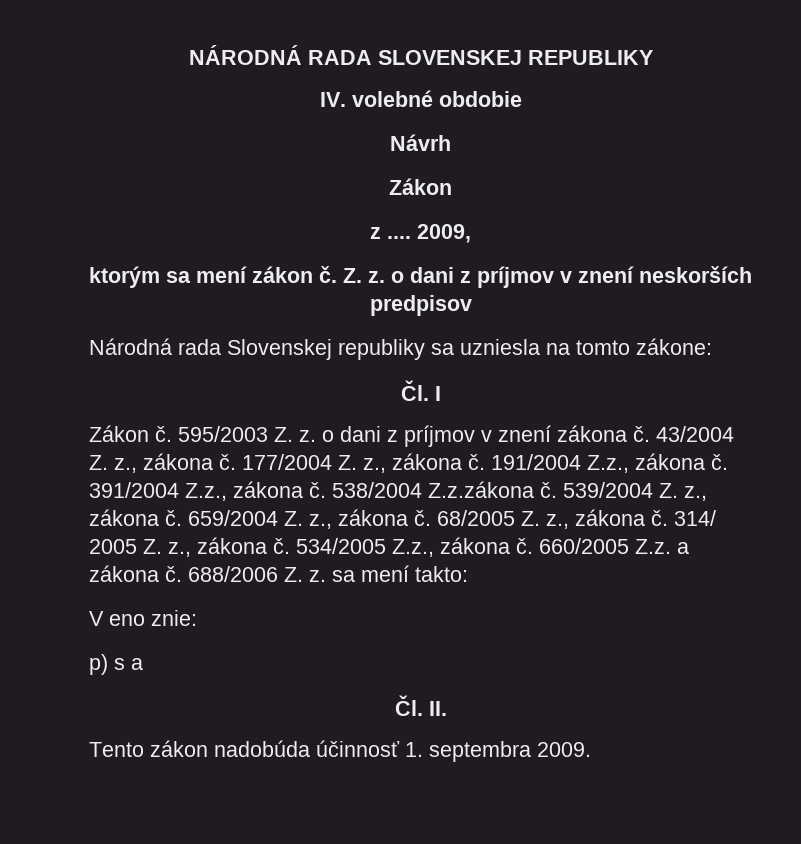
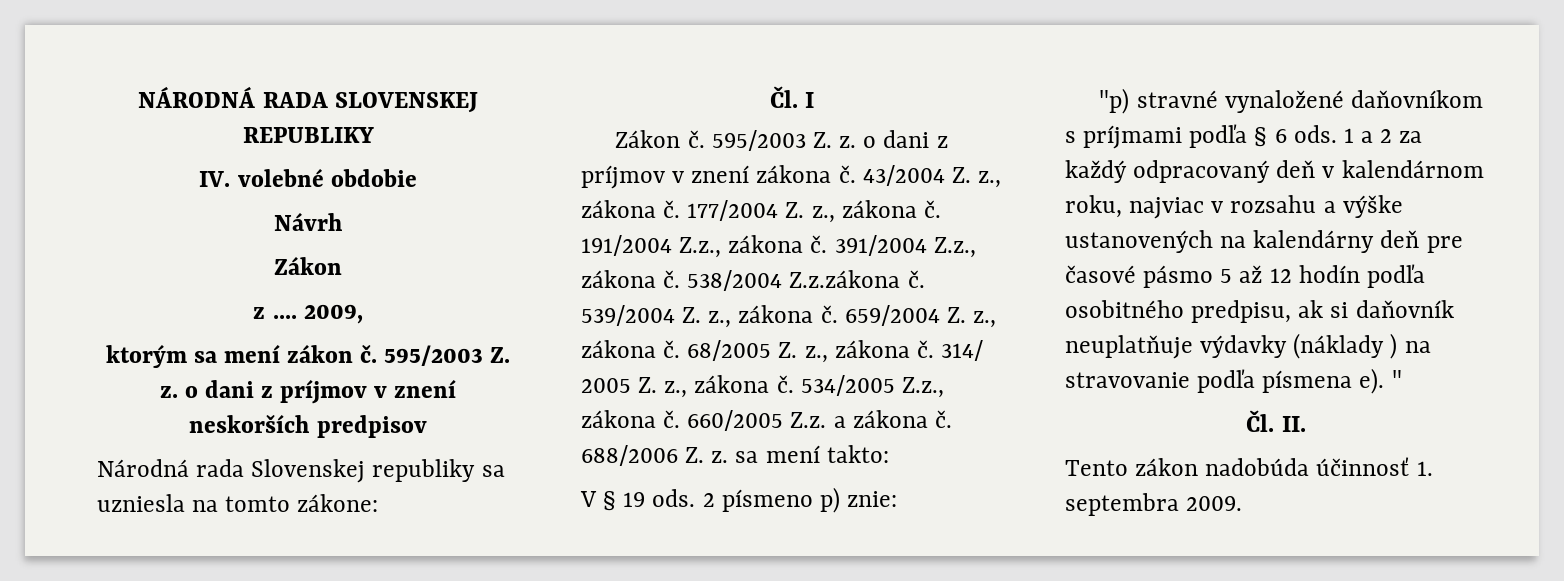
(337, 274) none -> [384,345,484,366] 595/2003
[109,610,197,626] [89,654,143,675] eno znie: // p) s a -> [603,487,898,513] [1099,88,1483,114] [1065,124,1423,149] [1065,160,1484,183] [1065,195,1403,219] [1065,230,1463,253] [1065,264,1425,288] [1065,300,1454,323] [1065,333,1431,359] [1065,368,1402,394] § 19 ods. 2 písmeno p) znie: // "p) stravné vynaložené daňovníkom s príjmami podľa § 6 ods. 1 a 2 za každý odpracovaný deň v kalendárnom roku, najviac v rozsahu a výške ustanovených na kalendárny deň pre časové pásmo 5 až 12 hodín podľa osobitného predpisu, ak si daňovník neuplatňuje výdavky (náklady ) na stravovanie podľa písmena e). "

